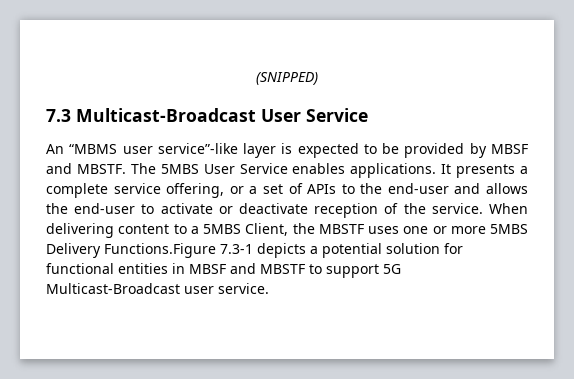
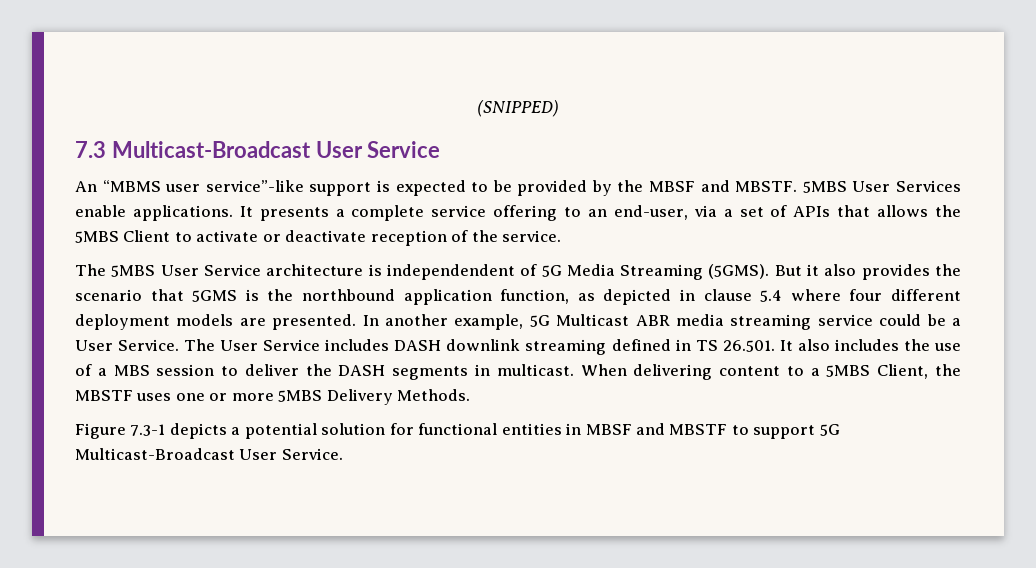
[243,143,277,158] layer -> [309,182,372,196] support
(487, 150) none -> [617,180,644,192] the
[130,163,346,174] The 5MBS User Service enables -> [802,180,962,193] [75,205,126,217] 5MBS User Services enable
[166,183,528,198] [46,203,136,214] offering, or a set of APIs to the end-user and allows the end-user -> [493,205,962,221] [75,230,171,243] offering to an end-user, via a set of APIs that allows the 5MBS Client
(483, 208) none -> [75,264,961,280] [75,289,962,305] [75,314,961,330] [75,339,961,355] [75,364,574,380] // The 5MBS User Service architecture is independendent of 5G Media Streaming (5GMS). But it also provides the scenario that 5GMS is the northbound application function, as depicted in clause 5.4 where four different deployment models are presented. In another example, 5G Multicast ABR media streaming service could be a User Service. The User Service includes DASH downlink streaming defined in TS 26.501. It also includes the use of a MBS session to deliver the DASH segments in multicast.
[104,243,216,258] Functions.Figure -> [397,389,471,401] [75,423,126,439] Methods. // Figure
[184,283,269,294] user service. -> [239,448,343,460] User Service.

